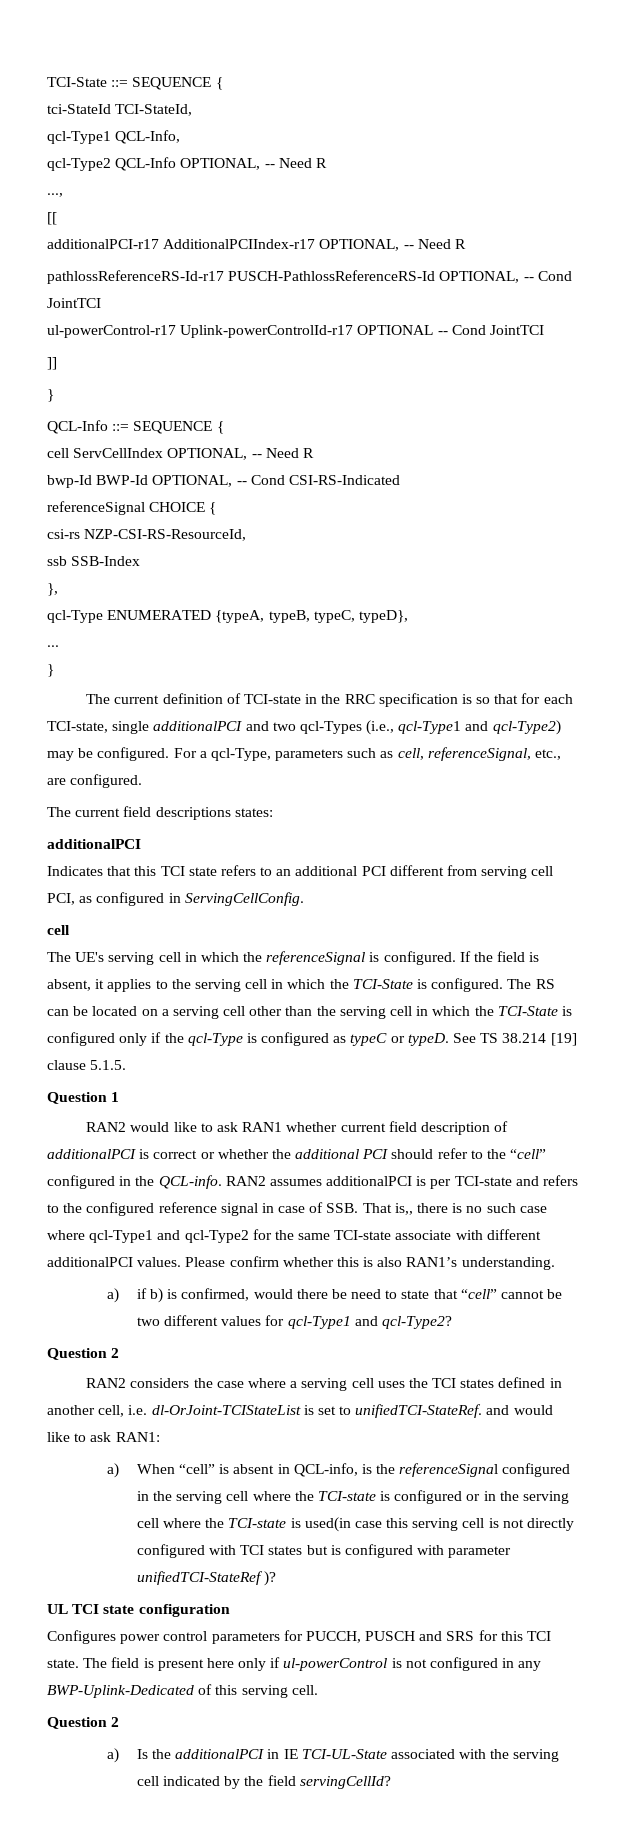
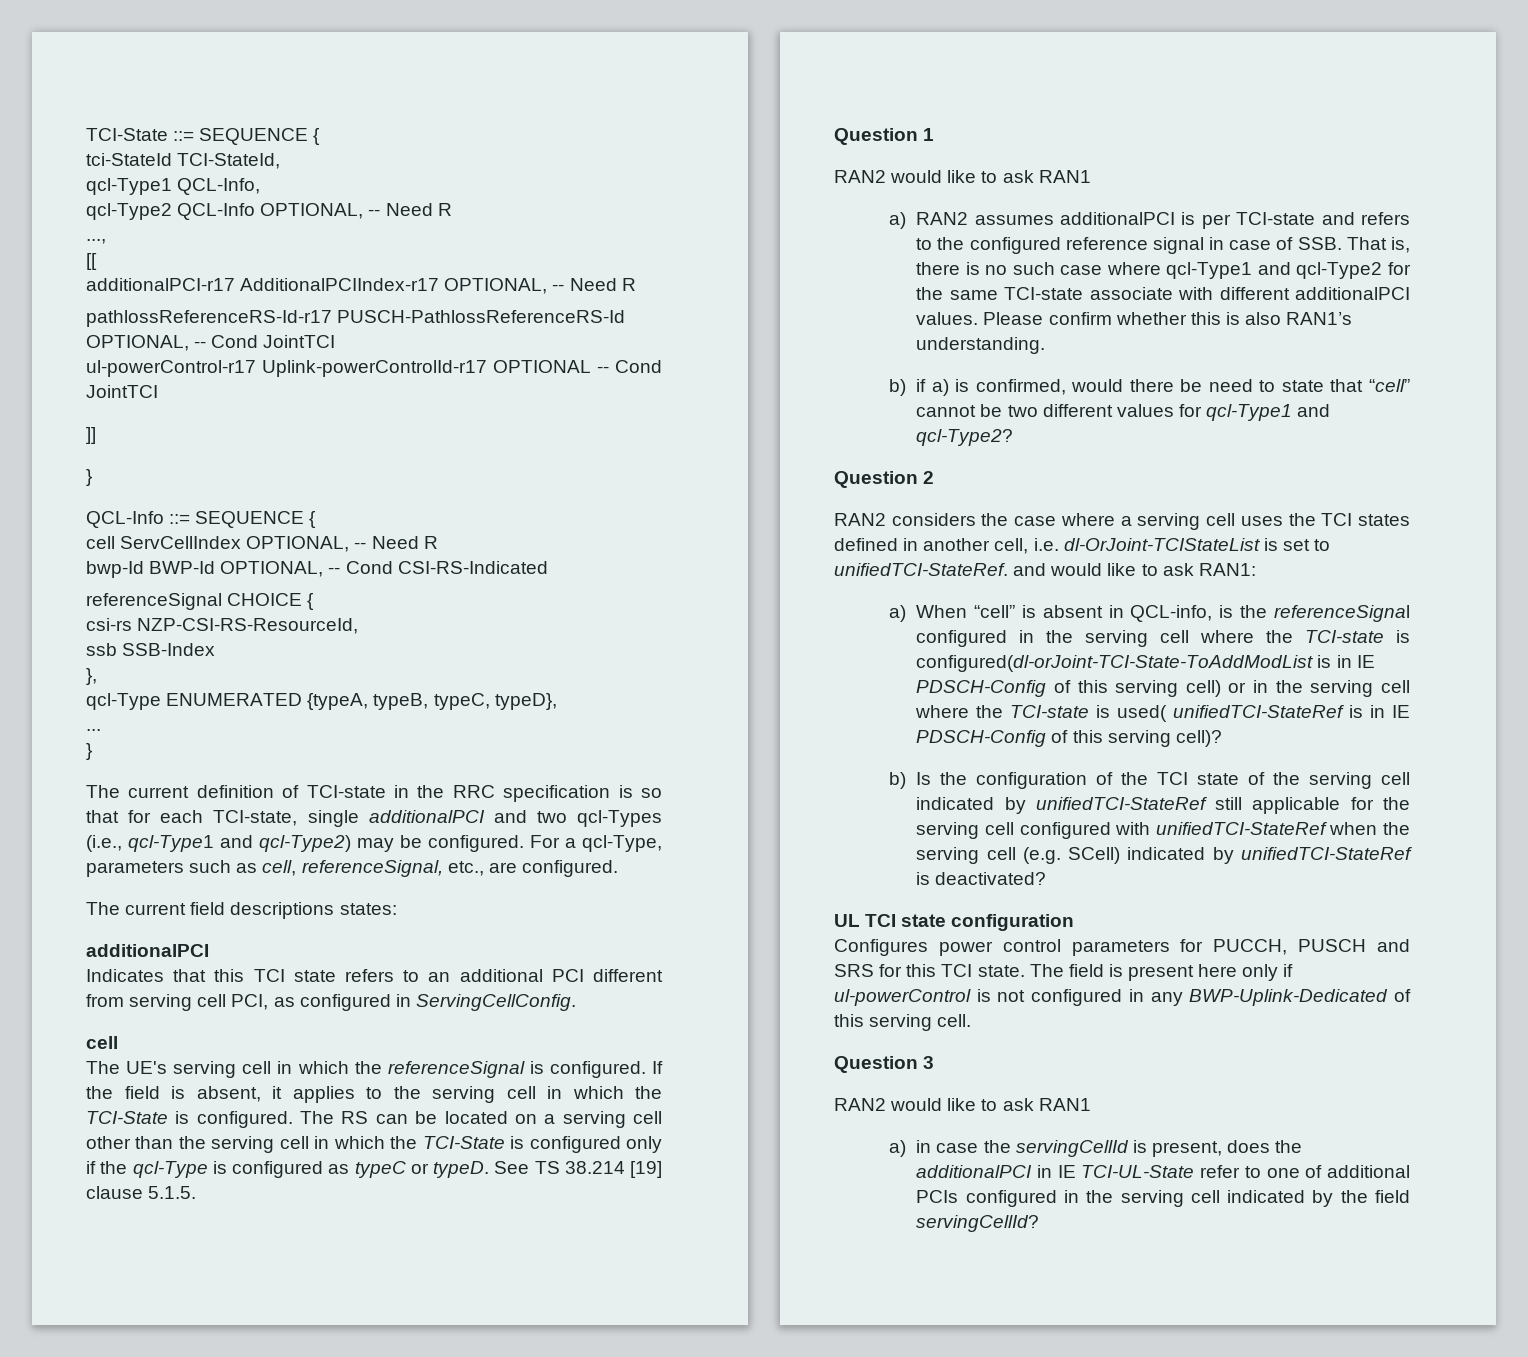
[286,1121,509,1135] [47,1148,547,1159] [47,1175,222,1189] whether current field description of additionalPCI is correct or whether the additional PCI should refer to the “cell” configured in the QCL-info. -> [888,212,906,229] // a)
[394,1203,413,1215] is,, -> [1391,237,1410,253] is,
[106,1288,163,1303] a) if b) -> [888,379,949,396] b) if a)
[394,1490,463,1504] configured -> [916,655,1375,672] [916,680,1221,697] configured(dl-orJoint-TCI-State-ToAddModList is in IE PDSCH-Config of this serving cell)
[304,1517,575,1532] [136,1544,512,1558] [136,1571,276,1586] used(in case this serving cell is not directly configured with TCI states but is configured with parameter unifiedTCI-StateRef )? -> [1117,705,1410,722] [916,730,1222,747] [888,772,1410,789] [916,797,1410,814] [916,822,1410,839] [916,847,1412,864] [916,872,1047,885] used( unifiedTCI-StateRef is in IE PDSCH-Config of this serving cell)? // b) Is the configuration of the TCI state of the serving cell indicated by unifiedTCI-StateRef still applicable for the serving cell configured with unifiedTCI-StateRef when the serving cell (e.g. SCell) indicated by unifiedTCI-StateRef is deactivated?
[111,1717,120,1727] [106,1748,148,1763] 2 // a) Is -> [923,1056,935,1069] [834,1098,1091,1111] [888,1140,1271,1157] 3 // RAN2 would like to ask RAN1 // a) in case the servingCellId is present, does
[390,1749,487,1759] associated with -> [1200,1165,1410,1178] [916,1190,1079,1207] refer to one of additional PCIs configured in

